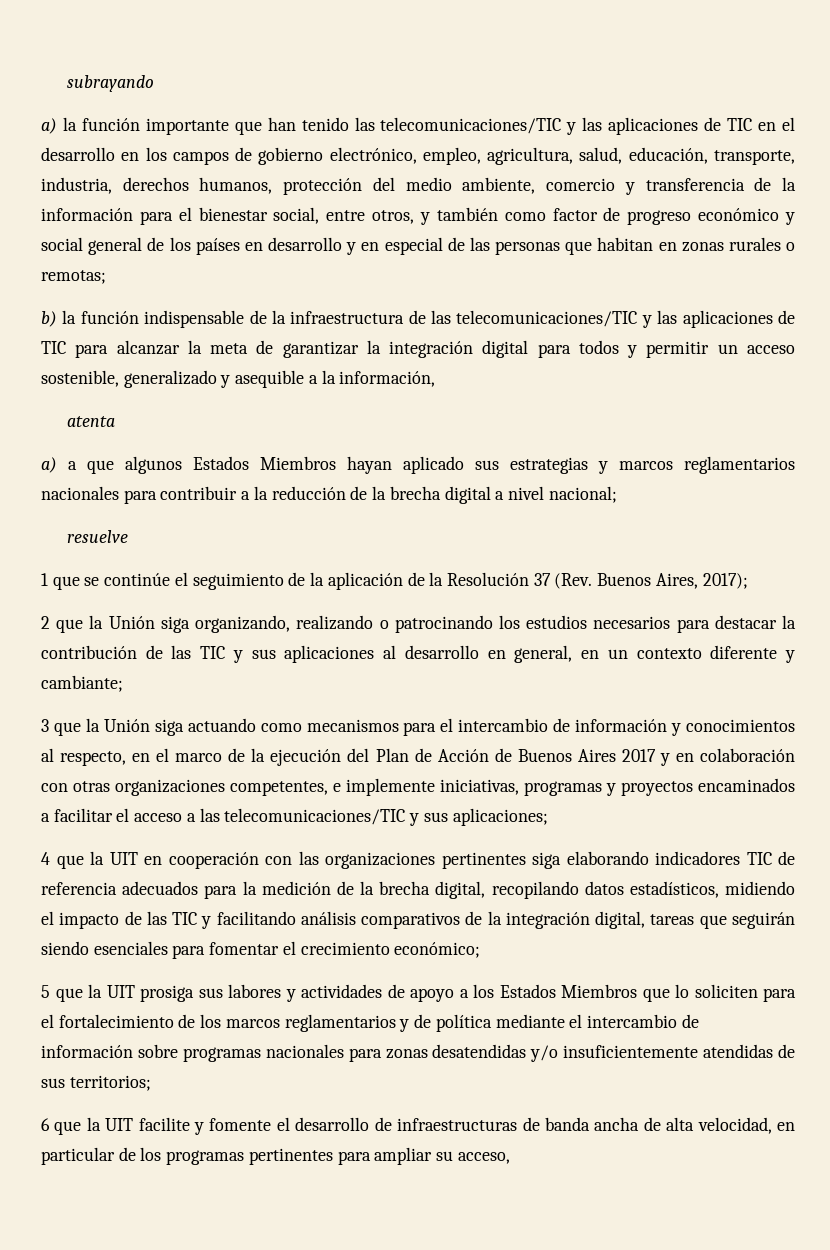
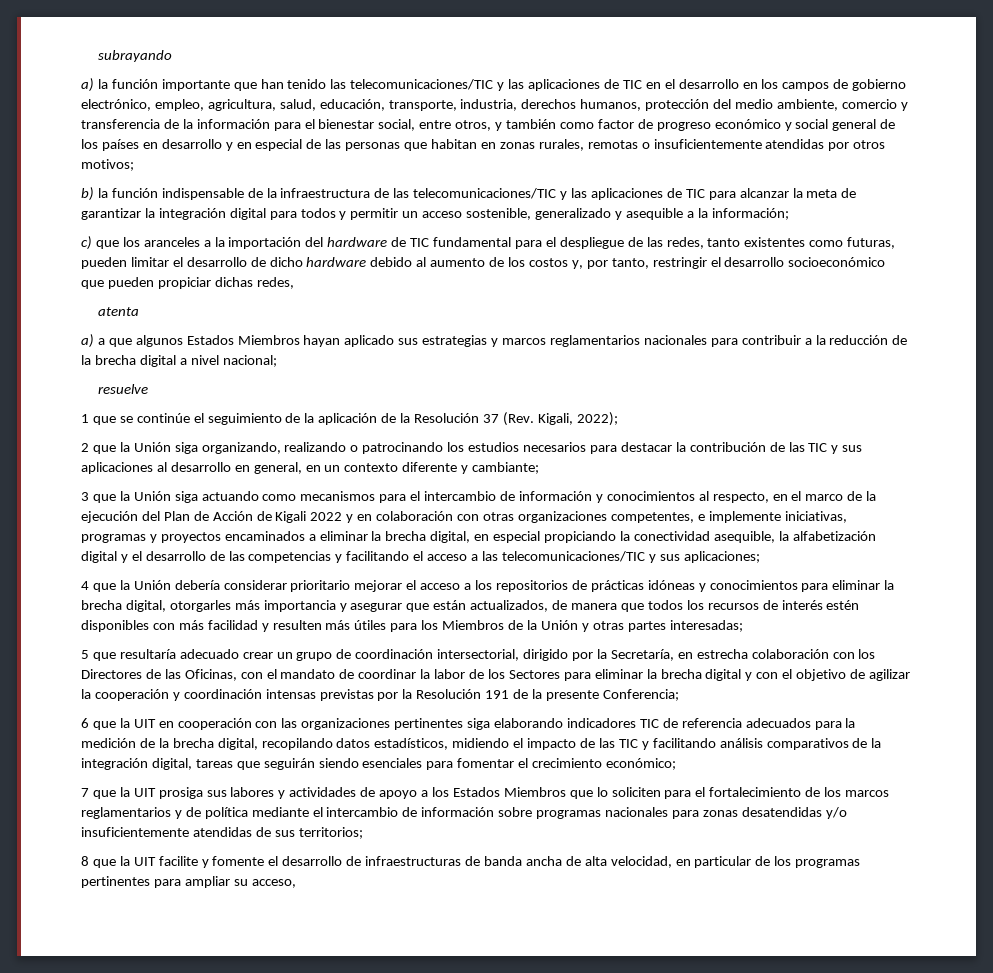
[728,237,795,251] [41,270,106,284] rurales o remotas; -> [538,139,886,151] [81,159,134,171] rurales, remotas o insuficientemente atendidas por otros motivos;
[339,371,436,387] información, -> [711,208,789,220] [81,236,896,250] [81,257,886,269] [81,277,294,289] información; // c) que los aranceles a la importación del hardware de TIC fundamental para el despliegue de las redes, tanto existentes como futuras, pueden limitar el desarrollo de dicho hardware debido al aumento de los costos y, por tanto, restringir el desarrollo socioeconómico que pueden propiciar dichas redes,
[597,573,748,589] Buenos Aires, 2017); -> [537,412,618,426] Kigali, 2022);
[517,749,656,762] Buenos Aires 2017 -> [275,511,343,523] Kigali 2022
[53,808,113,822] facilitar -> [319,531,876,543] [81,551,410,563] eliminar la brecha digital, en especial propiciando la conectividad asequible, la alfabetización digital y el desarrollo de las competencias y facilitando
(104, 858) none -> [133,580,895,592] [81,600,860,612] [81,620,743,632] [81,649,876,661] [81,669,910,681] [81,689,679,701] [81,718,130,730] Unión debería considerar prioritario mejorar el acceso a los repositorios de prácticas idóneas y conocimientos para eliminar la brecha digital, otorgarles más importancia y asegurar que están actualizados, de manera que todos los recursos de interés estén disponibles con más facilidad y resulten más útiles para los Miembros de la Unión y otras partes interesadas; // 5 que resultaría adecuado crear un grupo de coordinación intersectorial, dirigido por la Secretaría, en estrecha colaboración con los Directores de las Oficinas, con el mandato de coordinar la labor de los Sectores para eliminar la brecha digital y con el objetivo de agilizar la cooperación y coordinación intensas previstas por la Resolución 191 de la presente Conferencia; // 6 que la
[41,985,50,998] 5 -> [81,788,89,797] 7
[41,1118,50,1131] 6 -> [81,856,89,866] 8

